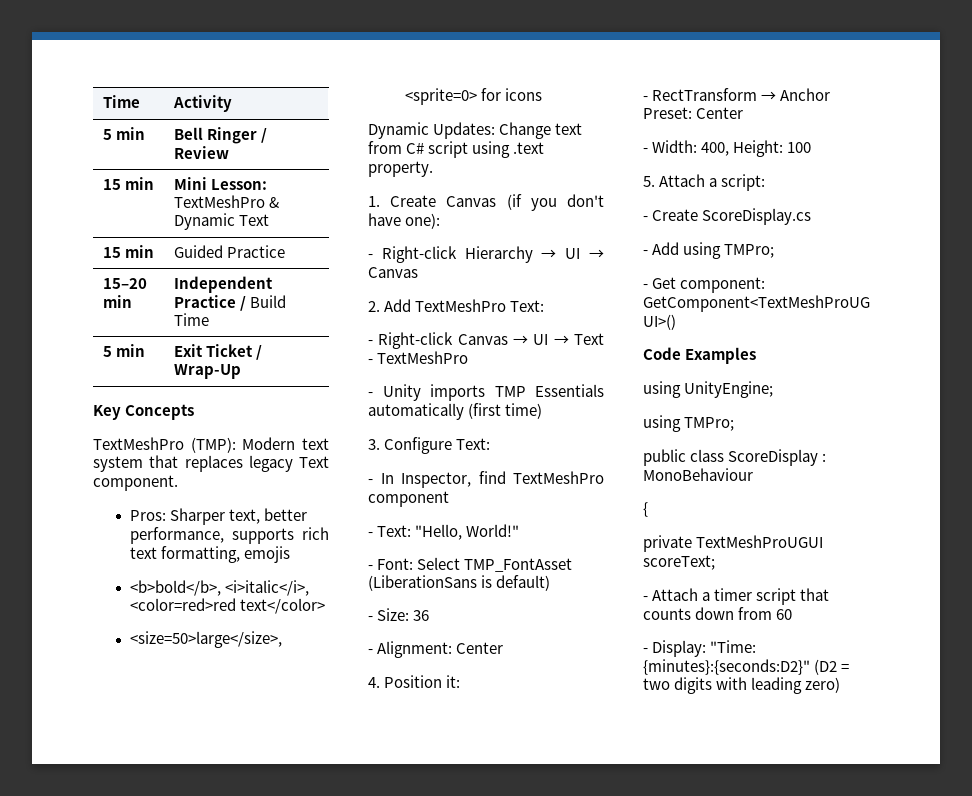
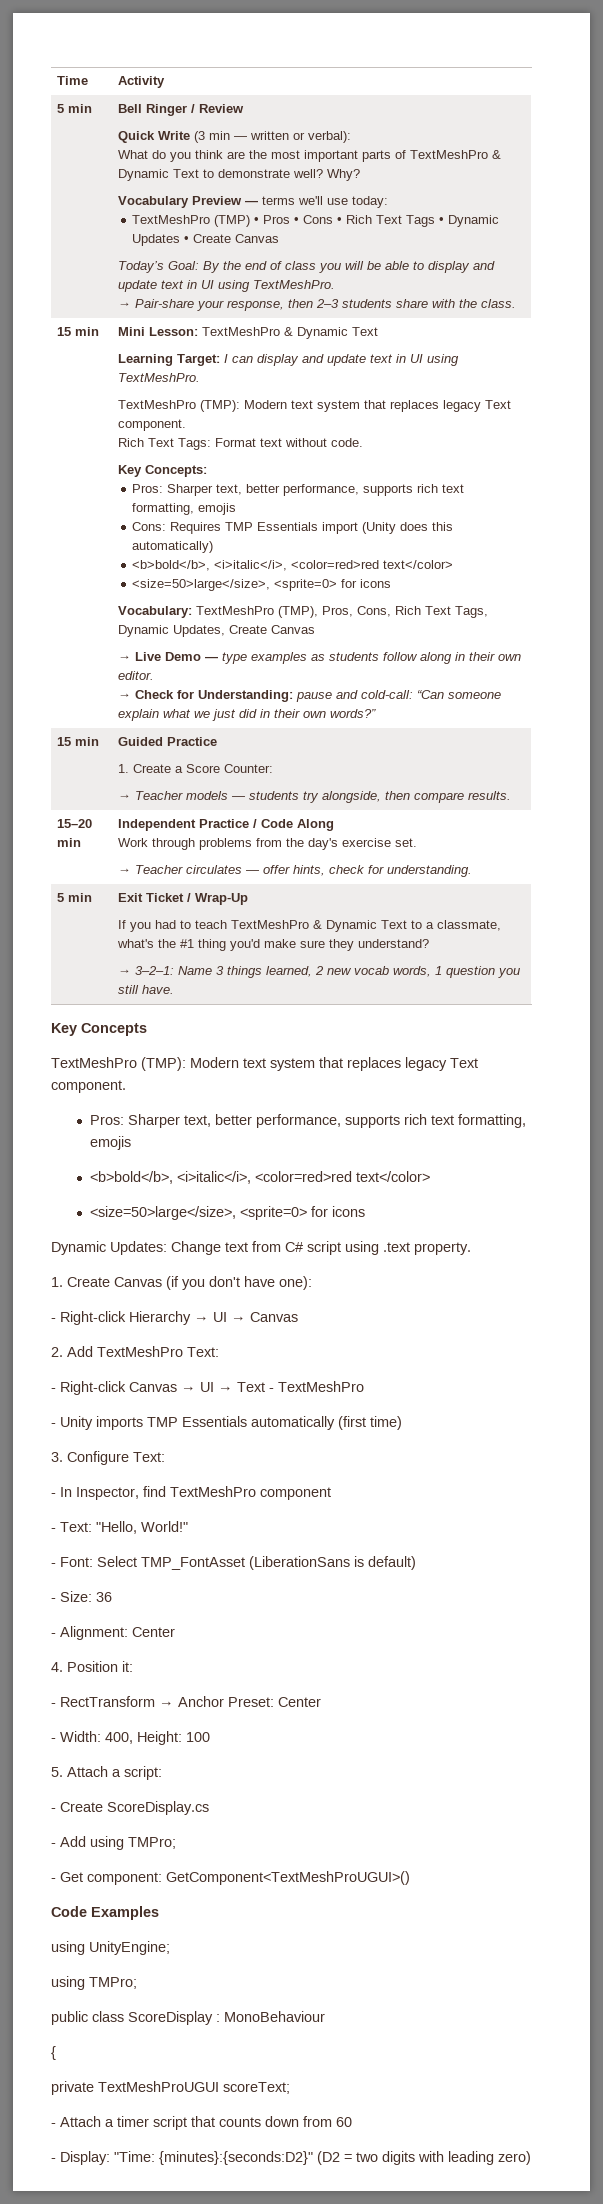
(229, 152) none -> [118,131,352,143] [118,150,502,162] [118,169,361,181] [118,196,389,208] [132,215,500,227] [132,234,280,246] [118,261,496,273] [118,280,336,292] [118,299,517,311] // Quick Write (3 min — written or verbal): // What do you think are the most important parts of TextMeshPro & Dynamic Text to demonstrate well? Why? // Vocabulary Preview — terms we'll use today: // TextMeshPro (TMP) • Pros • Cons • Rich Text Tags • Dynamic Updates • Create Canvas // Today’s Goal: By the end of class you will be able to display and update text in UI using TextMeshPro. // → Pair-share your response, then 2–3 students share with the class.
[102,245,154,258] [173,245,285,258] // 15 min | Guided Practice -> [118,354,460,366] [118,373,201,382] [118,400,512,412] [118,419,187,431] [118,438,364,450] [118,465,208,477] [132,484,465,496] [132,503,237,515] [132,522,454,534] [132,541,214,553] [132,560,454,571] [132,579,392,591] [118,606,489,618] [118,625,316,637] [118,652,522,664] [118,671,155,680] [118,690,502,702] [118,709,377,721] [57,737,100,746] [118,737,218,746] [118,764,274,773] [118,791,512,803] // Learning Target: I can display and update text in UI using TextMeshPro. // TextMeshPro (TMP): Modern text system that replaces legacy Text component. // Rich Text Tags: Format text without code. // Key Concepts: // Pros: Sharper text, better performance, supports rich text formatting, emojis // Cons: Requires TMP Essentials import (Unity does this automatically) // <b>bold</b>, <i>italic</i>, <color=red>red text</color> // <size=50>large</size>, <sprite=0> for icons // Vocabulary: TextMeshPro (TMP), Pros, Cons, Rich Text Tags, Dynamic Updates, Create Canvas // → Live Demo — type examples as students follow along in their own editor. // → Check for Understanding: pause and cold-call: “Can someone explain what we just did in their own words?” // 15 min | Guided Practice // 1. Create a Score Counter: // → Teacher models — students try alongside, then compare results.
[249,295,286,308] [173,313,209,326] Build Time -> [261,819,335,831] [118,838,418,850] [118,865,473,877] Code Along // Work through problems from the day's exercise set. // → Teacher circulates — offer hints, check for understanding.
(241, 371) none -> [118,920,502,932] [117,939,430,951] [118,966,521,978] [118,985,175,994] // If you had to teach TextMeshPro & Dynamic Text to a classmate, what's the #1 thing you'd make sure they understand? // → 3–2–1: Name 3 things learned, 2 new vocab words, 1 question you still have.

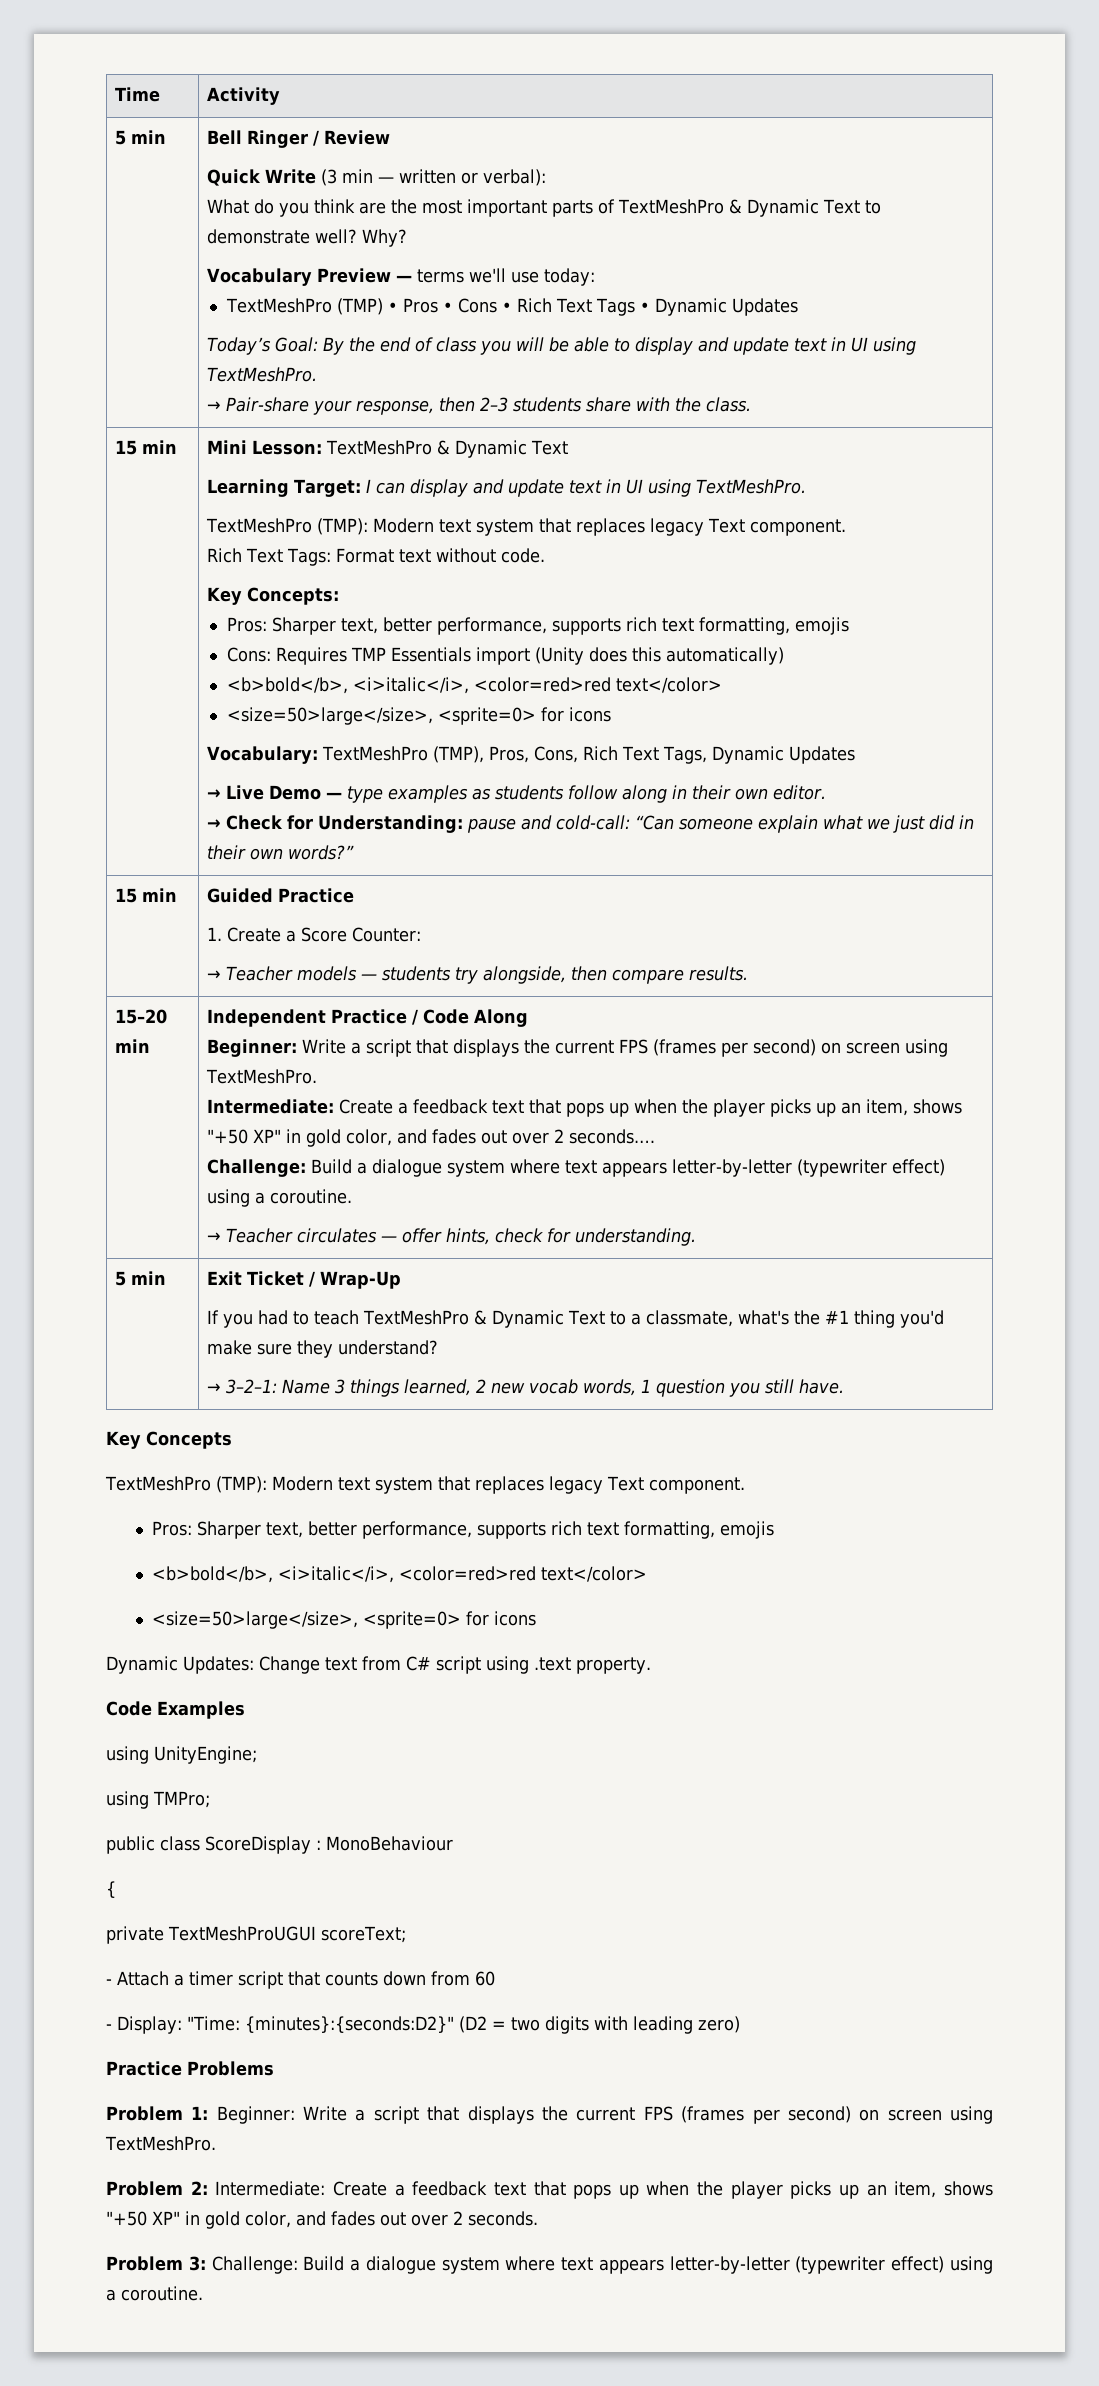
[184,234,280,243] • Create Canvas -> (799, 307) none
[173,625,316,637] Updates, Create Canvas -> [788,746,855,764] Updates
[118,838,418,850] Work through problems from the day's exercise set. -> [206,1039,948,1057] [205,1069,317,1084] [206,1099,962,1117] [206,1129,655,1147] [206,1159,945,1177] [206,1189,352,1207] Beginner: Write a script that displays the current FPS (frames per second) on screen using TextMeshPro. // Intermediate: Create a feedback text that pops up when the player picks up an item, shows "+50 XP" in gold color, and fades out over 2 seconds.… // Challenge: Build a dialogue system where text appears letter-by-letter (typewriter effect) using a coroutine.
[51,1276,312,1290] [51,1311,298,1325] [51,1346,219,1357] [51,1381,364,1395] [51,1416,402,1430] [51,1451,165,1465] [51,1486,331,1500] [51,1521,188,1534] [51,1556,416,1570] [51,1591,112,1602] [51,1626,175,1640] [51,1661,133,1672] [51,1696,321,1707] [51,1731,210,1745] [51,1766,162,1780] [51,1801,209,1815] [51,1836,176,1850] [51,1871,410,1885] // 1. Create Canvas (if you don't have one): // - Right-click Hierarchy → UI → Canvas // 2. Add TextMeshPro Text: // - Right-click Canvas → UI → Text - TextMeshPro // - Unity imports TMP Essentials automatically (first time) // 3. Configure Text: // - In Inspector, find TextMeshPro component // - Text: "Hello, World!" // - Font: Select TMP_FontAsset (LiberationSans is default) // - Size: 36 // - Alignment: Center // 4. Position it: // - RectTransform → Anchor Preset: Center // - Width: 400, Height: 100 // 5. Attach a script: // - Create ScoreDisplay.cs // - Add using TMPro; // - Get component: GetComponent<TextMeshProUGUI>() -> (651, 1665) none
(531, 2158) none -> [106,2061,274,2076] [106,2106,993,2124] [105,2136,216,2151] [106,2181,993,2199] [106,2211,538,2229] [106,2256,994,2274] [106,2286,203,2301] // Practice Problems // Problem 1: Beginner: Write a script that displays the current FPS (frames per second) on screen using TextMeshPro. // Problem 2: Intermediate: Create a feedback text that pops up when the player picks up an item, shows "+50 XP" in gold color, and fades out over 2 seconds. // Problem 3: Challenge: Build a dialogue system where text appears letter-by-letter (typewriter effect) using a coroutine.

